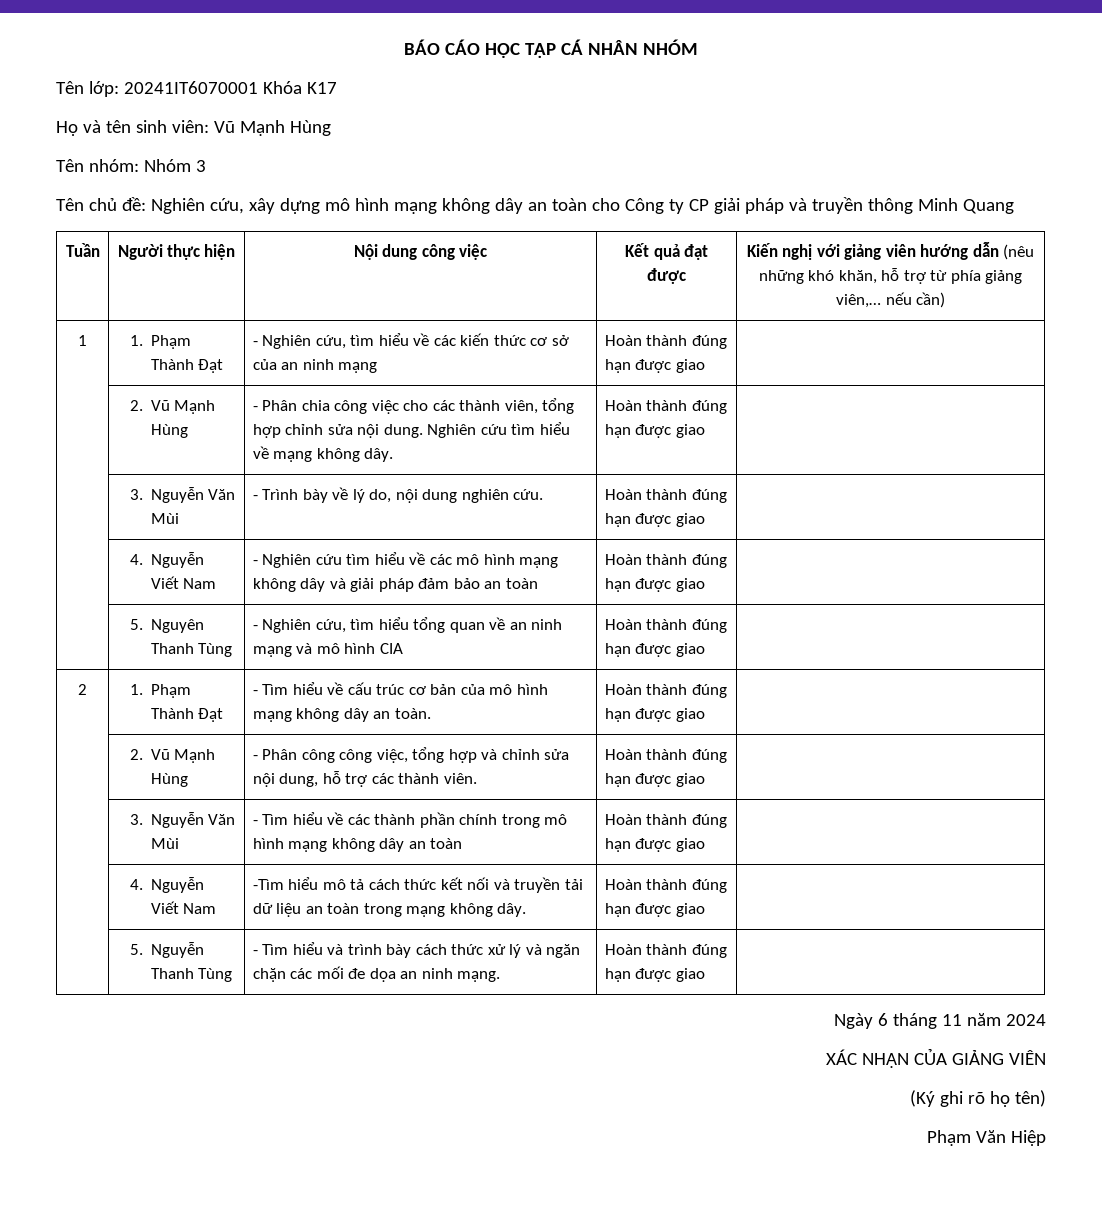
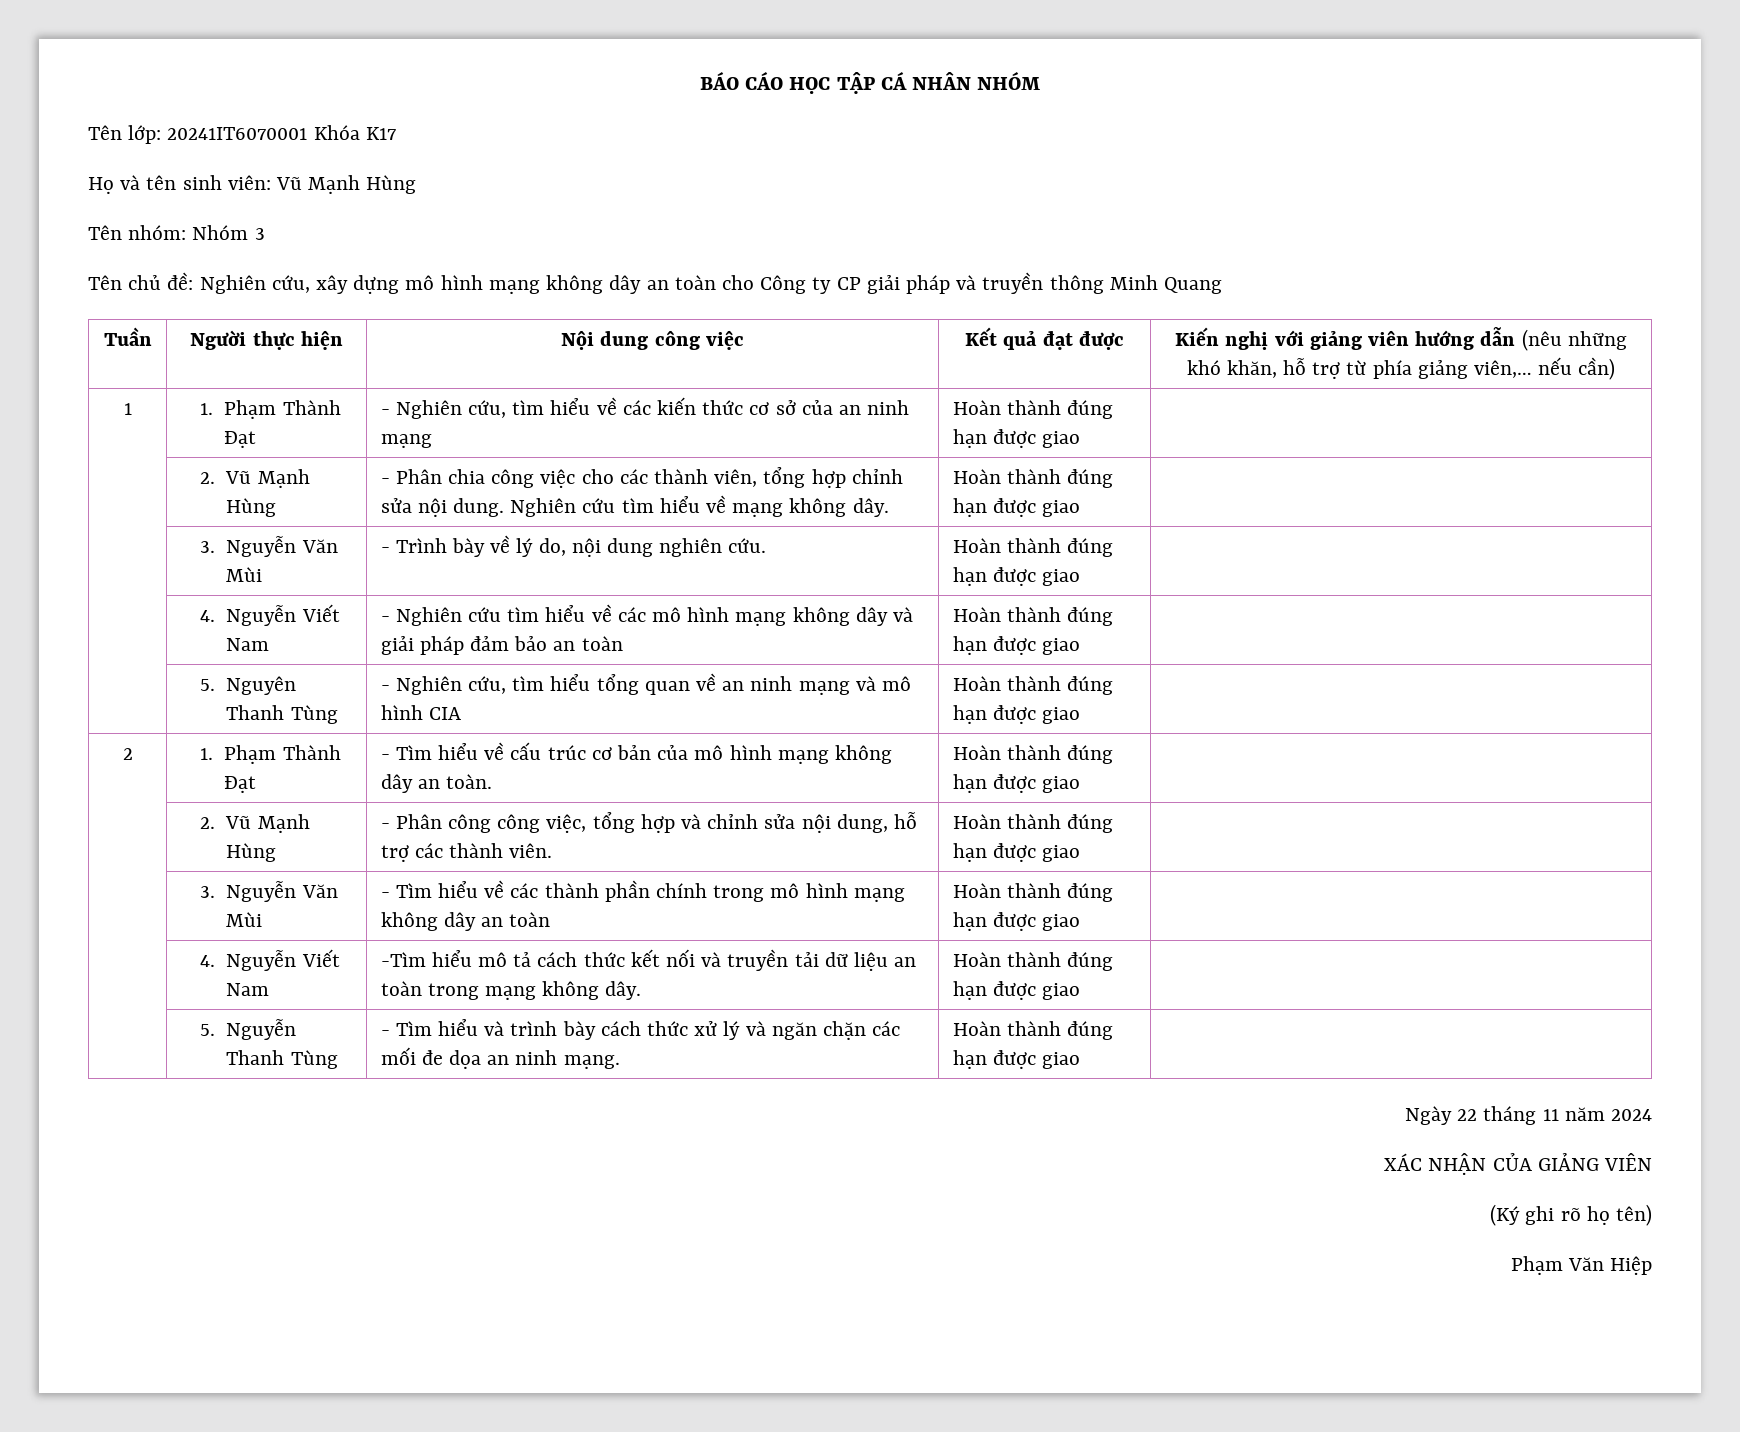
[878,1013,889,1026] 6 -> [1457,1109,1478,1121] 22

